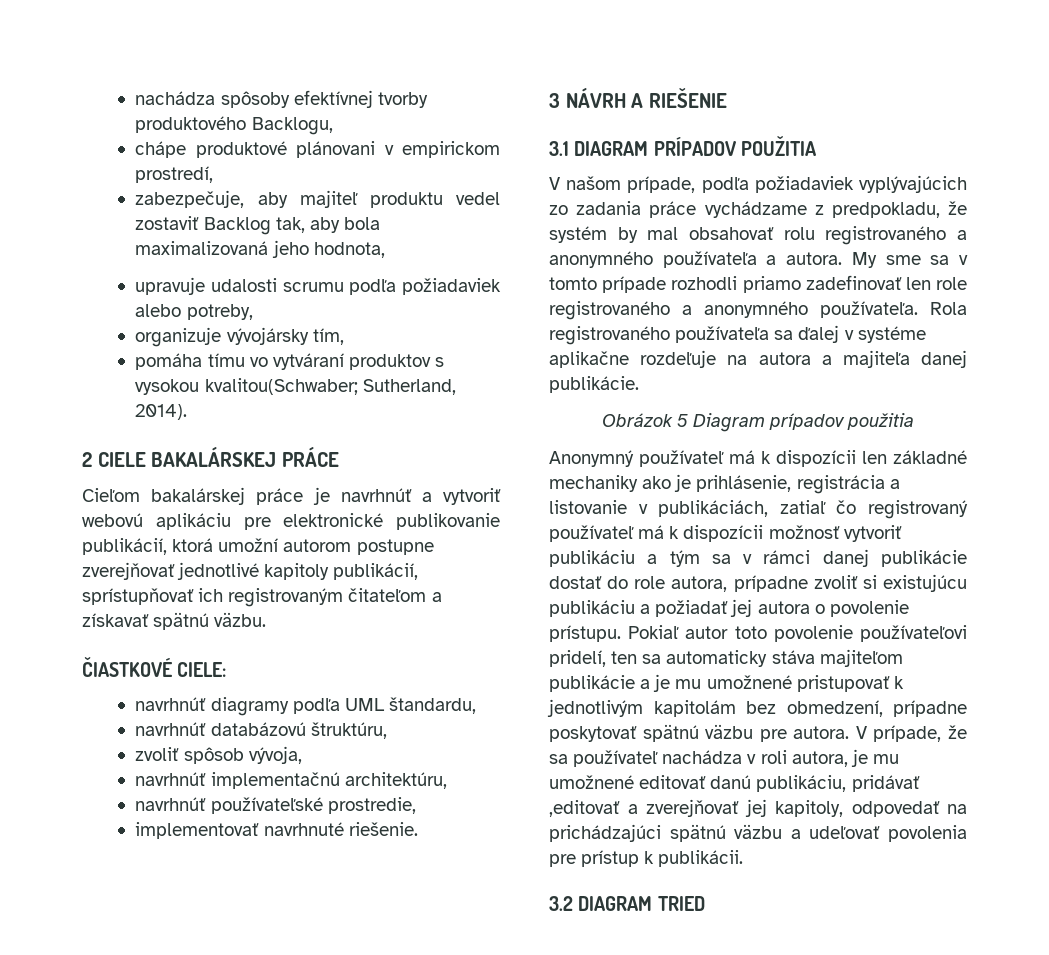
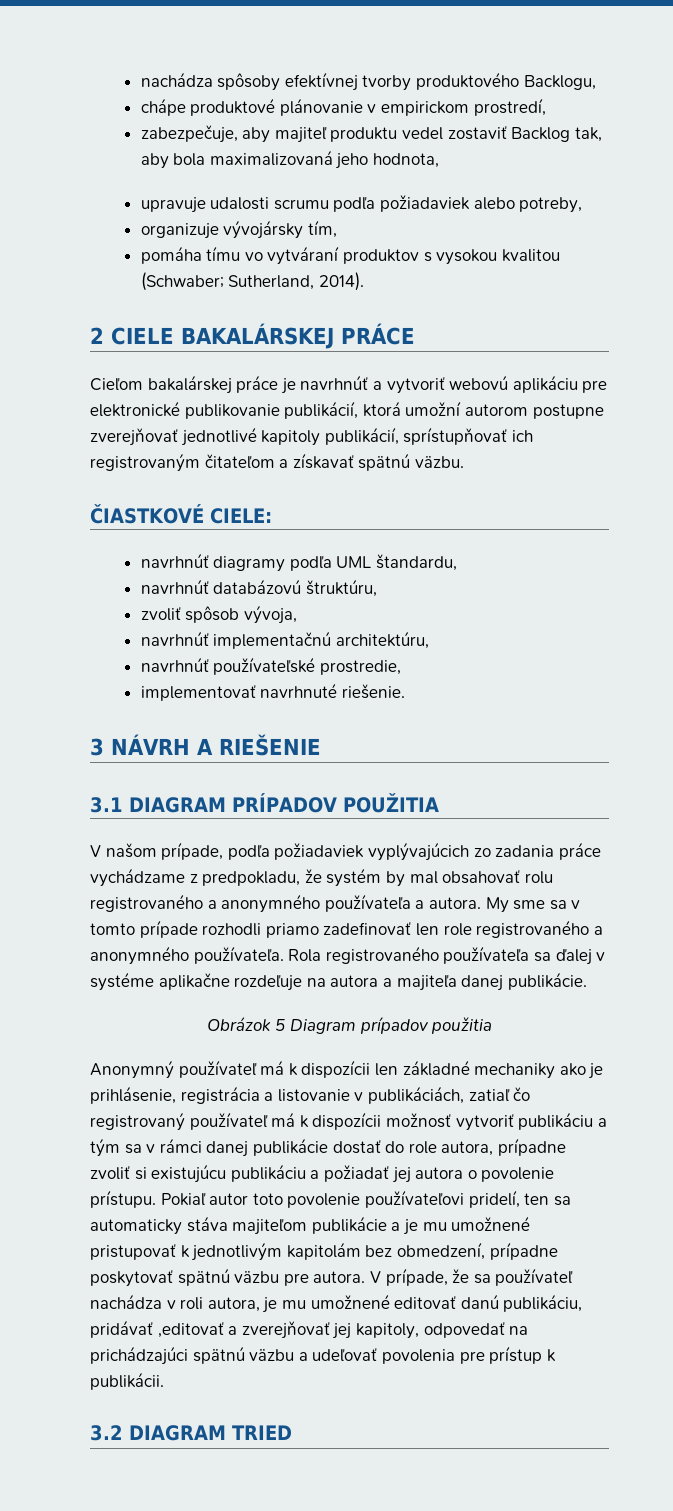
[296,141,376,158] plánovani -> [279,98,363,116] plánovanie
[204,378,358,395] kvalitou(Schwaber; -> [501,249,560,262] [140,272,224,291] kvalitou (Schwaber;

